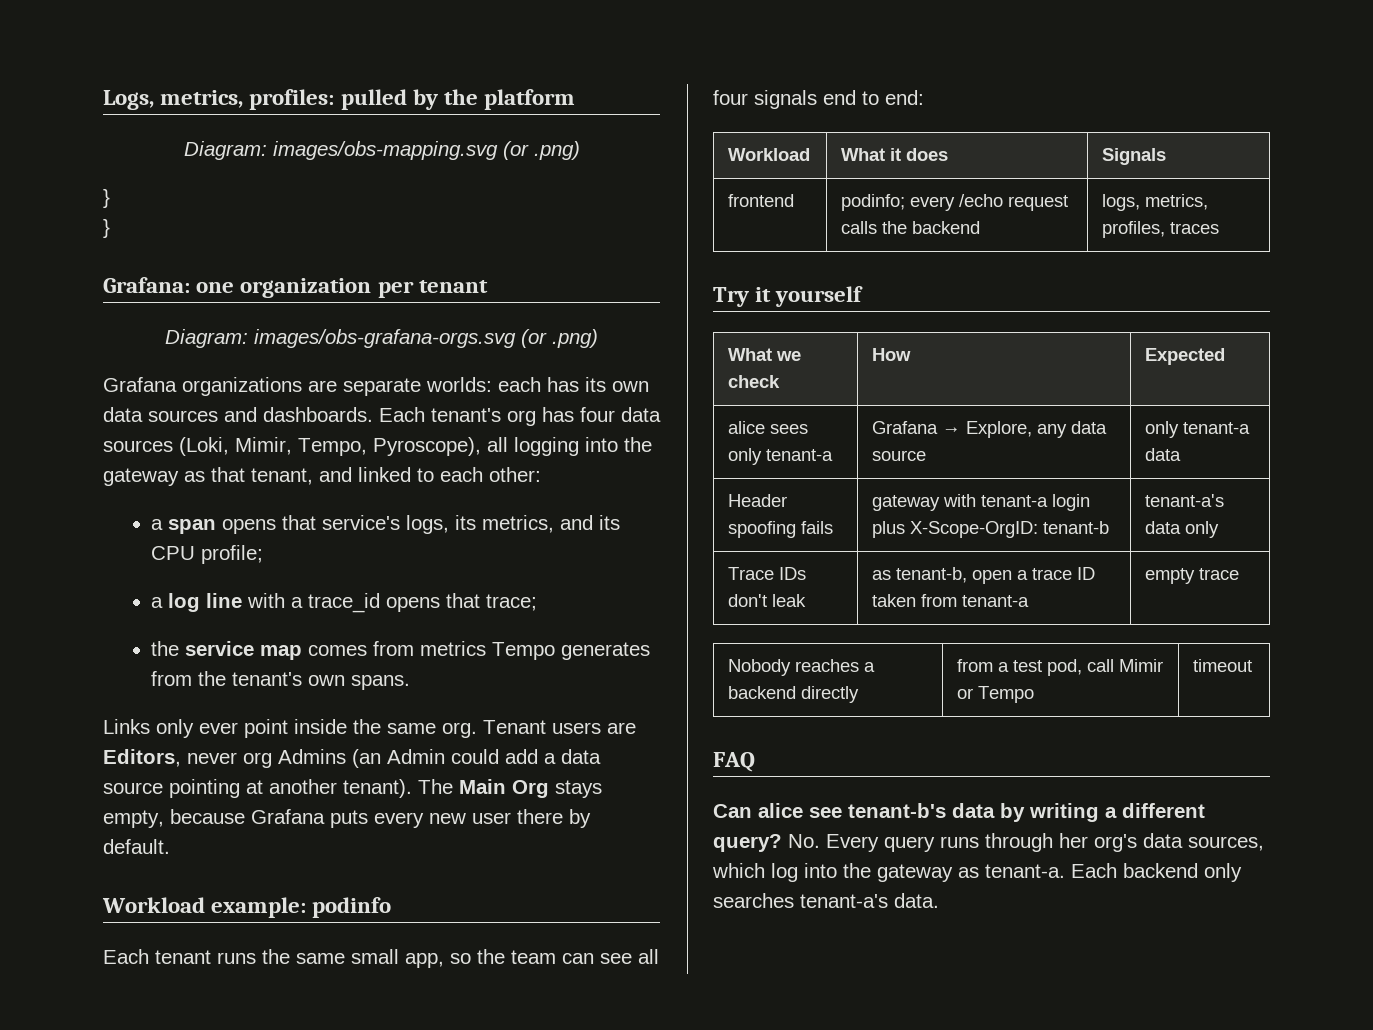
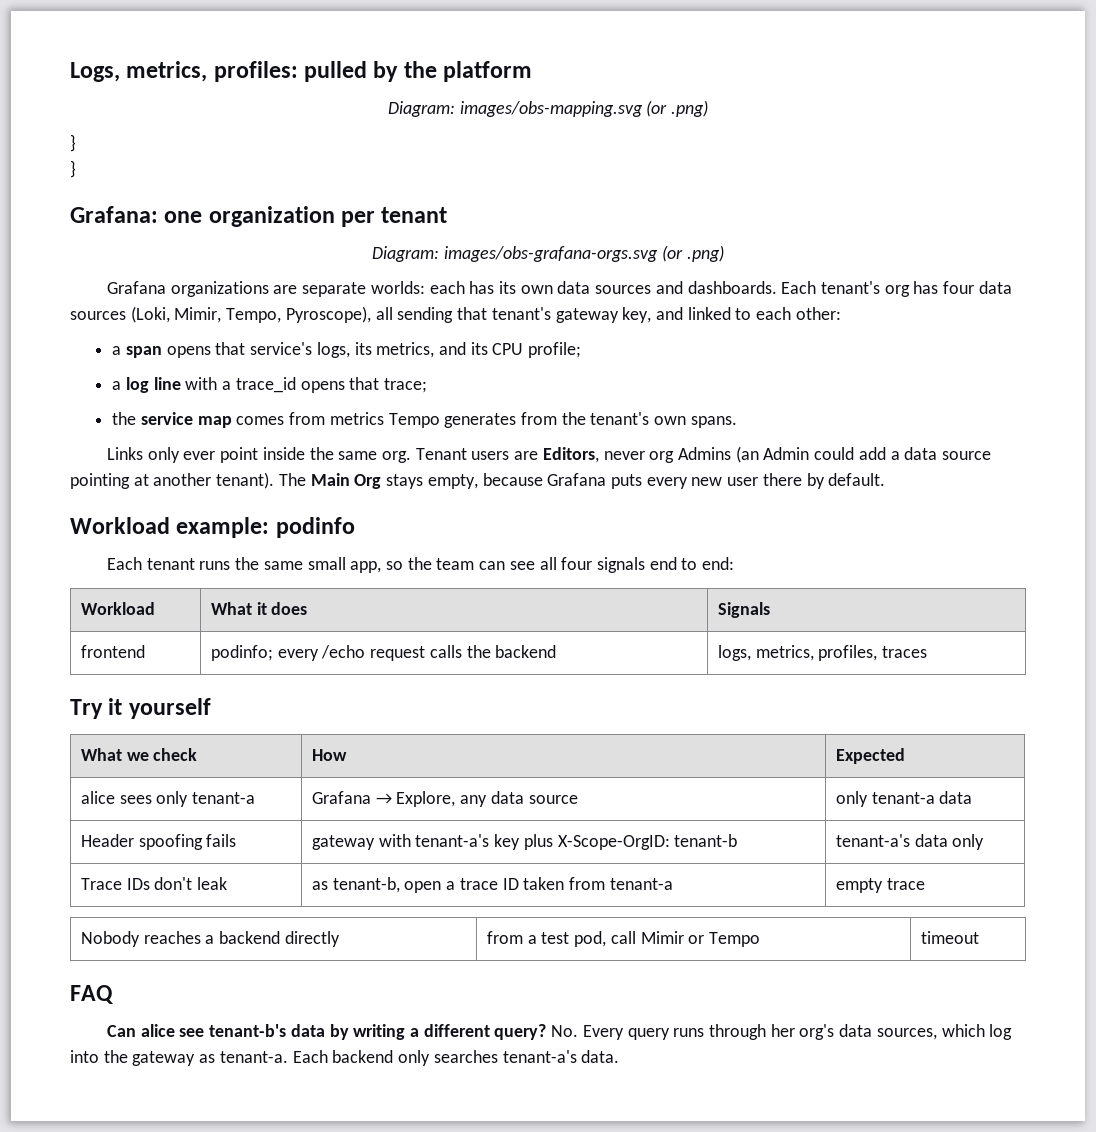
[514,437,652,456] [103,467,313,486] logging into the gateway as that tenant, -> [397,307,652,323] sending that tenant's gateway key,
[981,494,1091,511] tenant-a login -> [415,834,521,850] tenant-a's key

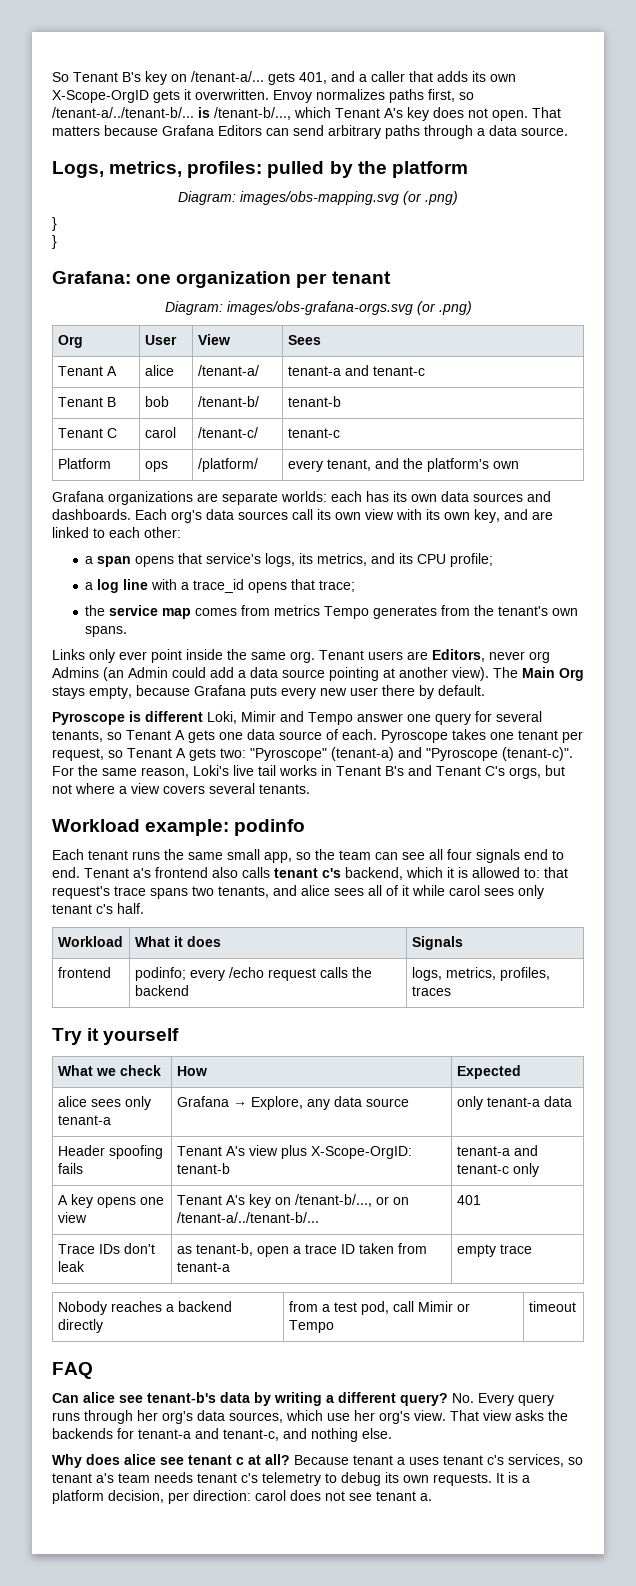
(70, 72) none -> [52,71,516,85] [52,89,474,103] [52,107,561,121] [52,125,568,139] So Tenant B's key on /tenant-a/... gets 401, and a caller that adds its own X-Scope-OrgID gets it overwritten. Envoy normalizes paths first, so /tenant-a/../tenant-b/... is /tenant-b/..., which Tenant A's key does not open. That matters because Grafana Editors can send arbitrary paths through a data source. //
(724, 253) none -> [57,335,83,348] [144,335,177,345] [197,334,230,345] [287,335,321,345] [57,366,117,376] [144,365,174,376] [197,365,259,376] [287,365,425,376] [57,397,116,407] [144,396,169,407] [197,396,259,407] [287,396,341,407] [57,428,117,438] [144,427,176,438] [197,427,258,438] [287,428,340,438] [57,458,111,469] [144,461,168,472] [197,458,258,472] [287,458,519,472] // Org | User | View | Sees // Tenant A | alice | /tenant-a/ | tenant-a and tenant-c // Tenant B | bob | /tenant-b/ | tenant-b // Tenant C | carol | /tenant-c/ | tenant-c // Platform | ops | /platform/ | every tenant, and the platform's own
[821,281,1012,297] [70,306,619,323] tenant's org has four data sources (Loki, Mimir, Tempo, Pyroscope), all sending that tenant's gateway -> [171,509,470,523] org's data sources call its own view with its own
(683, 313) none -> [532,511,553,520] are
[216,472,275,489] tenant). -> [452,667,489,681] view).
(886, 479) none -> [52,711,542,725] [52,729,583,743] [52,747,573,761] [52,765,565,779] [52,783,310,794] // Pyroscope is different Loki, Mimir and Tempo answer one query for several tenants, so Tenant A gets one data source of each. Pyroscope takes one tenant per request, so Tenant A gets two: "Pyroscope" (tenant-a) and "Pyroscope (tenant-c)". For the same reason, Loki's live tail works in Tenant B's and Tenant C's orgs, but not where a view covers several tenants.
[702,557,735,570] end: -> [52,867,568,880] [52,885,544,899] [52,903,144,914] end. Tenant a's frontend also calls tenant c's backend, which it is allowed to: that request's trace spans two tenants, and alice sees all of it while carol sees only tenant c's half.
[312,834,521,850] gateway with tenant-a's key -> [176,1145,278,1156] Tenant A's view
[836,834,985,850] tenant-a's data only -> [456,1145,538,1156] [456,1163,539,1177] [57,1194,164,1208] [57,1212,87,1223] [176,1194,409,1208] [176,1212,319,1223] [456,1195,481,1205] tenant-a and tenant-c only // A key opens one view | Tenant A's key on /tenant-b/..., or on /tenant-a/../tenant-b/... | 401
[989,1024,1013,1040] [70,1050,620,1066] log into the gateway as tenant-a. Each backend only searches tenant-a's data. -> [327,1410,568,1424] [52,1428,392,1442] [52,1454,583,1468] [52,1472,530,1486] [52,1490,432,1504] use her org's view. That view asks the backends for tenant-a and tenant-c, and nothing else. // Why does alice see tenant c at all? Because tenant a uses tenant c's services, so tenant a's team needs tenant c's telemetry to debug its own requests. It is a platform decision, per direction: carol does not see tenant a.

